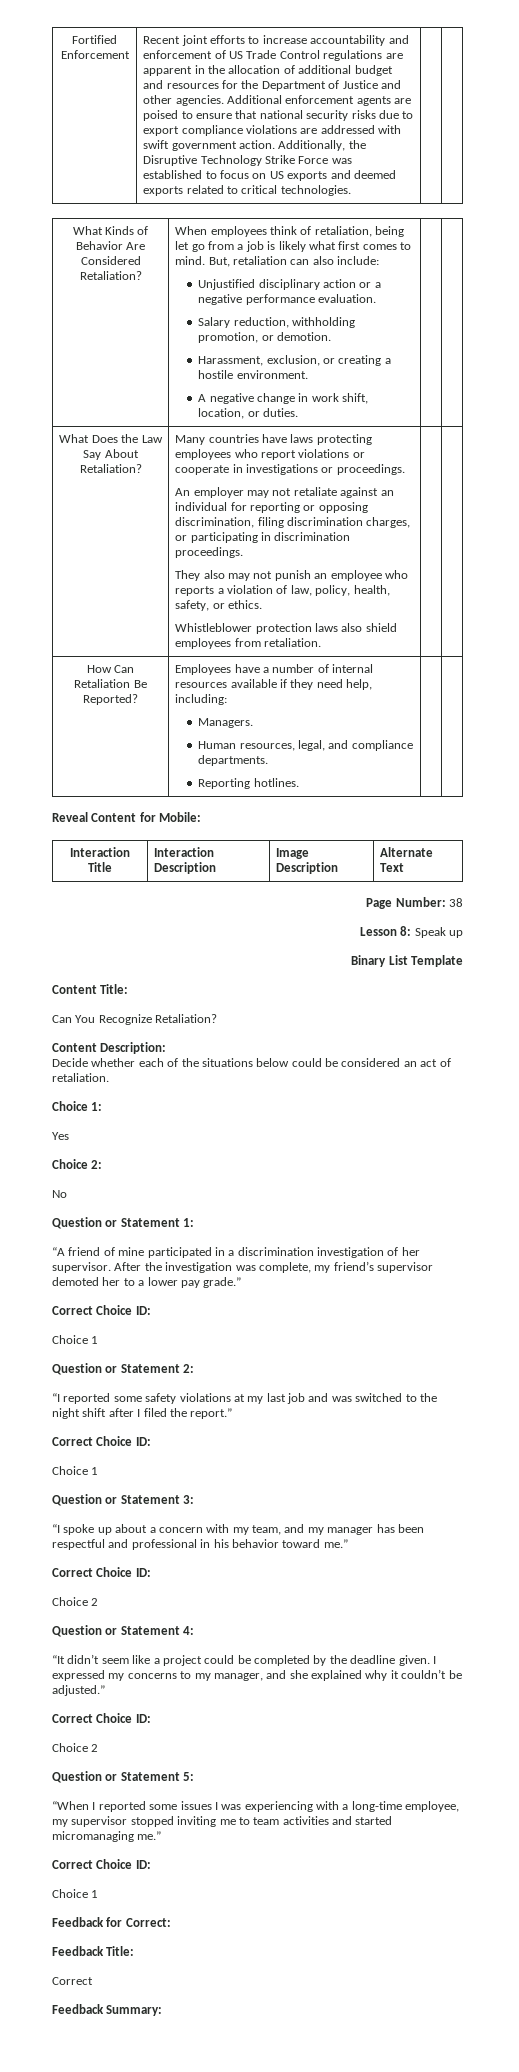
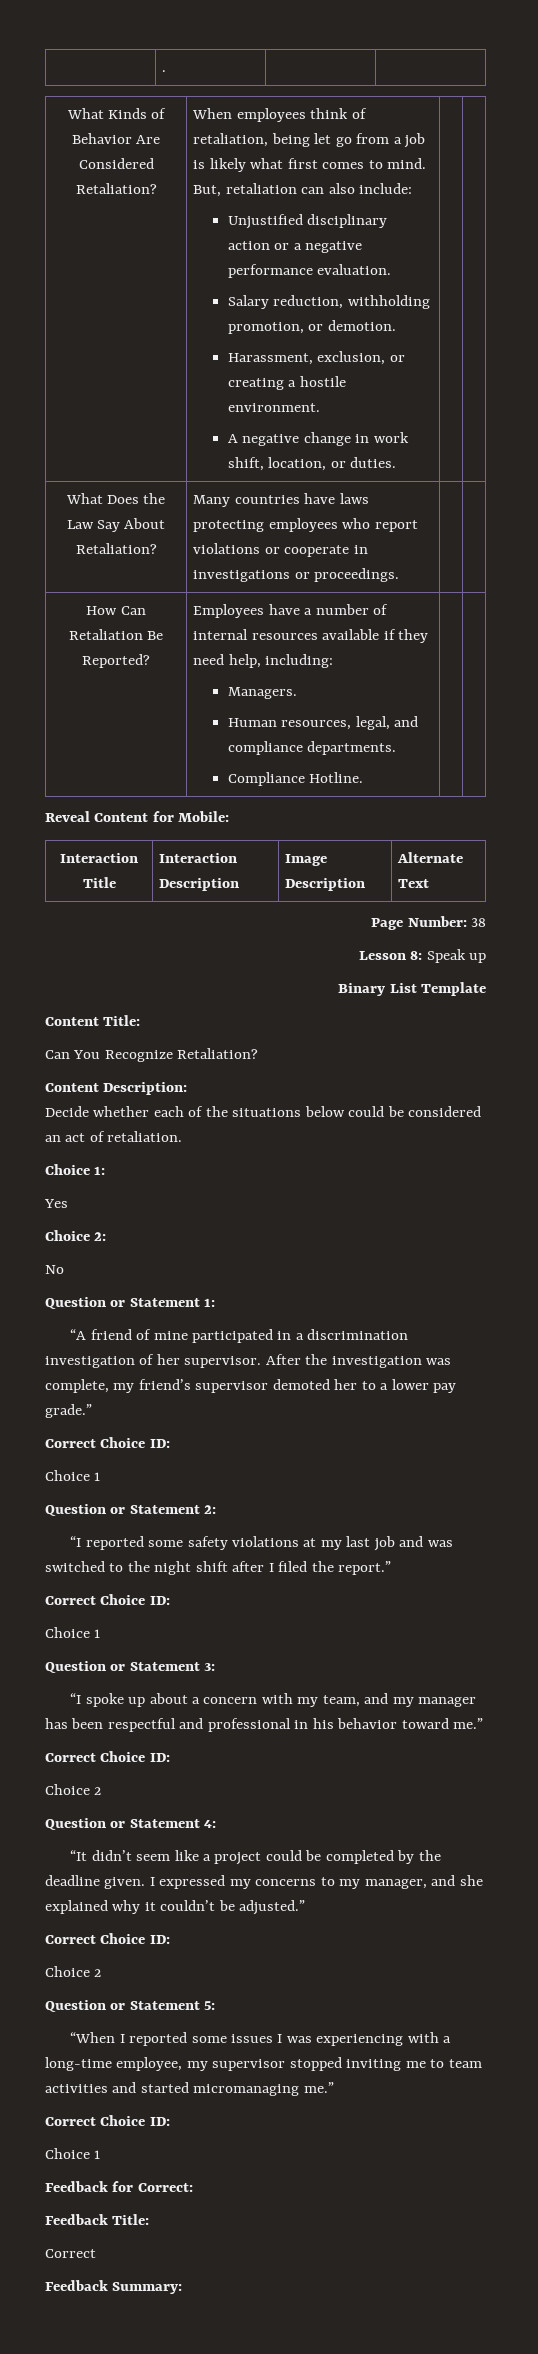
[72,35,117,44] [60,50,130,59] [143,35,409,46] [143,50,403,61] [143,65,393,76] [143,80,401,91] [143,95,412,106] [143,110,414,121] [143,125,402,136] [143,140,366,151] [143,155,352,166] [143,170,396,181] [143,185,351,196] Fortified Enforcement | Recent joint efforts to increase accountability and enforcement of US Trade Control regulations are apparent in the allocation of additional budget and resources for the Department of Justice and other agencies. Additional enforcement agents are poised to ensure that national security risks due to export compliance violations are addressed with swift government action. Additionally, the Disruptive Technology Strike Force was established to focus on US exports and deemed exports related to critical technologies. -> [162,70,167,72] | .
[175,487,394,498] [175,502,368,513] [175,517,411,528] [175,532,351,543] [175,547,244,558] [175,570,408,581] [175,585,390,596] [175,600,263,611] [175,623,397,634] [175,638,322,649] // An employer may not retaliate against an individual for reporting or opposing discrimination, filing discrimination charges, or participating in discrimination proceedings. // They also may not punish an employee who reports a violation of law, policy, health, safety, or ethics. // Whistleblower protection laws also shield employees from retaliation. -> (400, 575) none
[198,778,299,789] Reporting hotlines. -> [227,772,364,786] Compliance Hotline.

